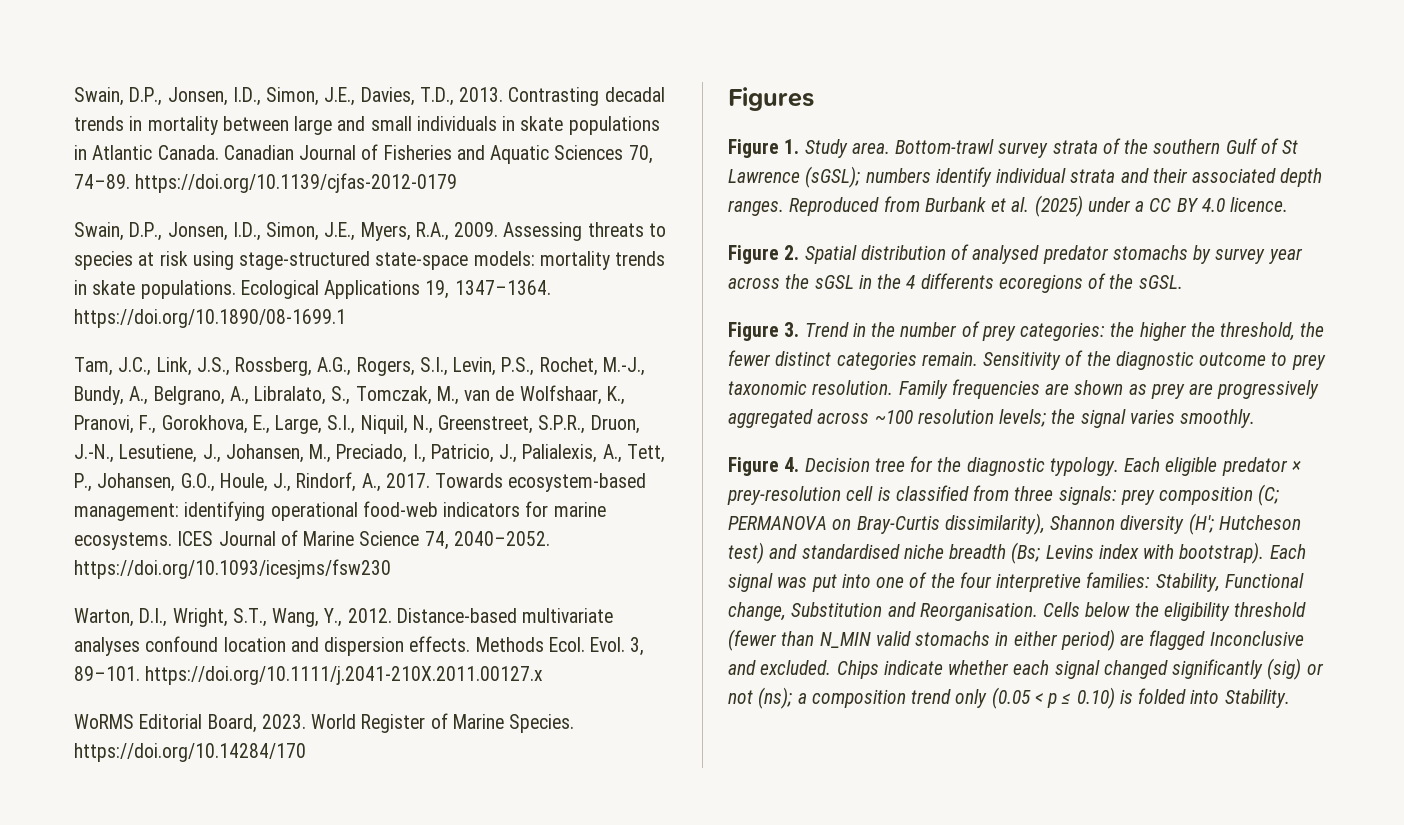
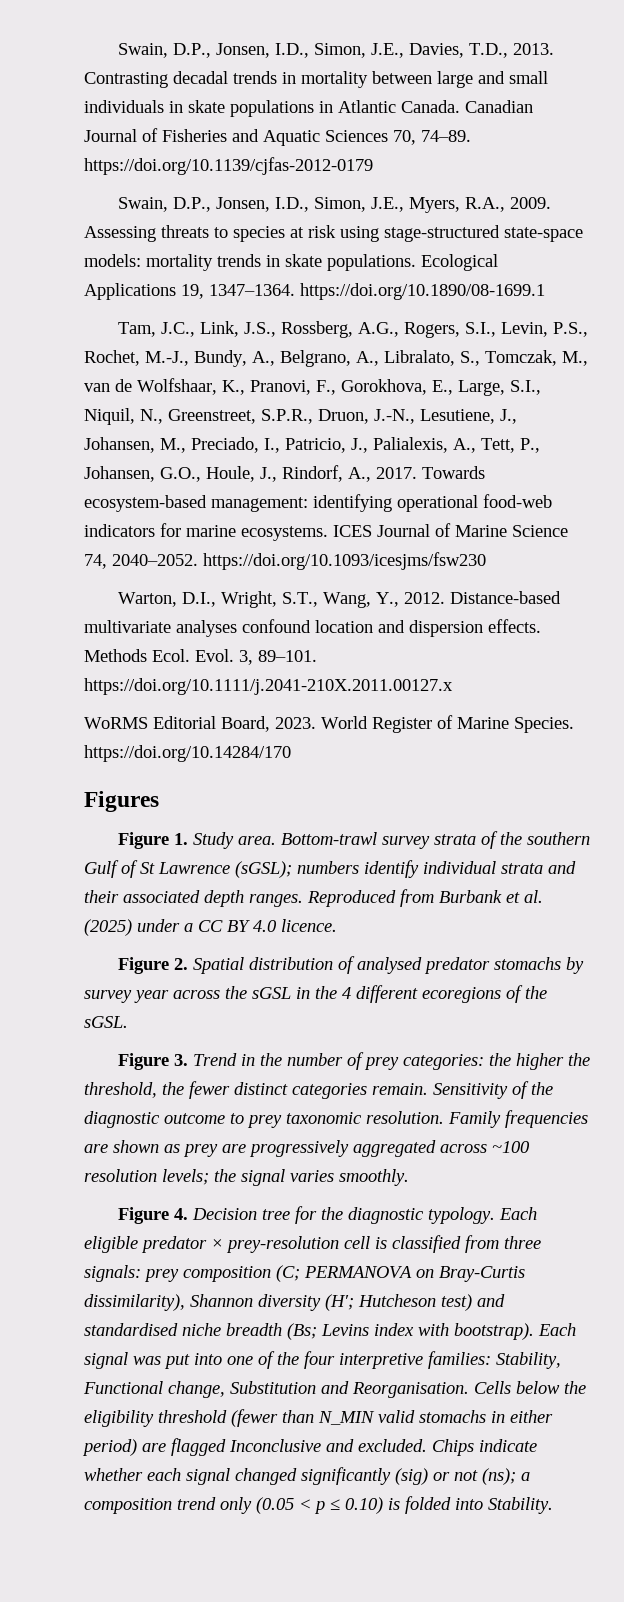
[920,273,994,289] differents -> [356,985,418,1003] different

